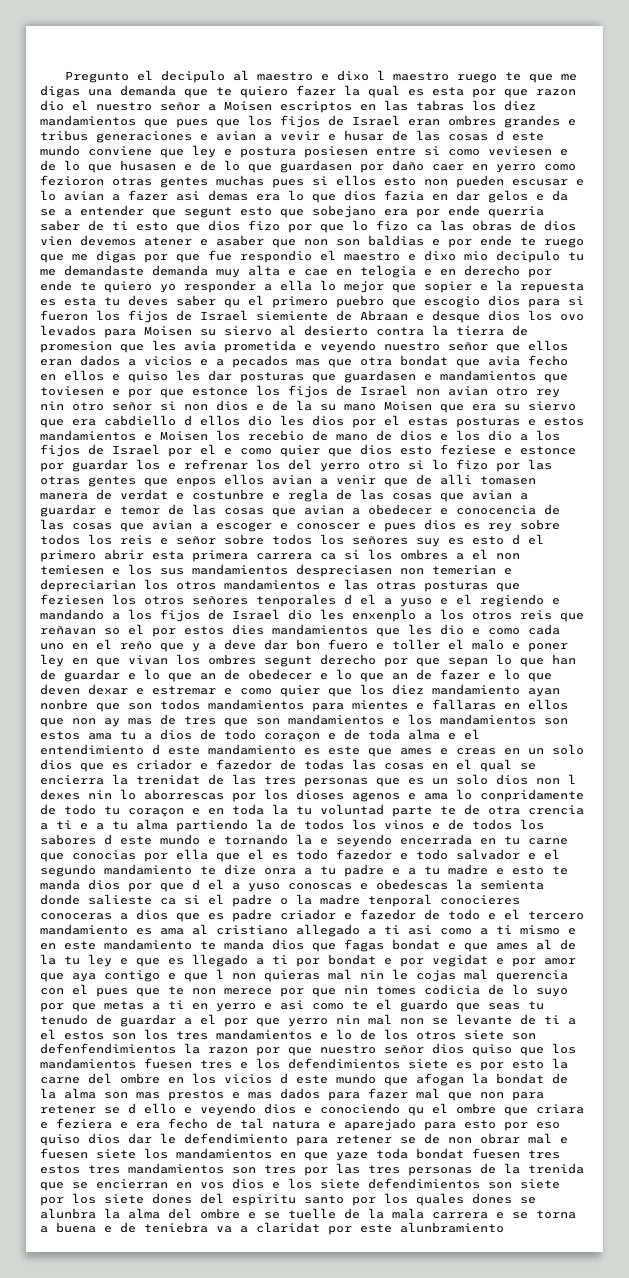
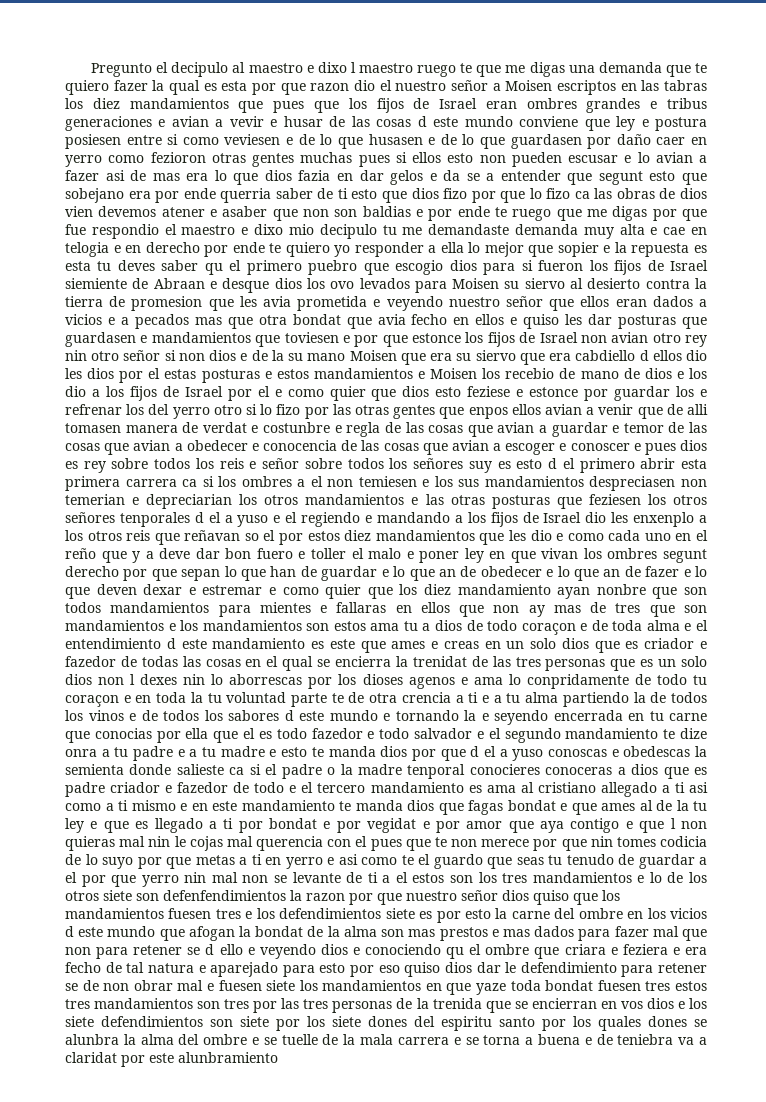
[208,190,248,201] demas -> [130,170,180,181] de mas
[232,624,264,635] dies -> [344,530,372,541] diez

